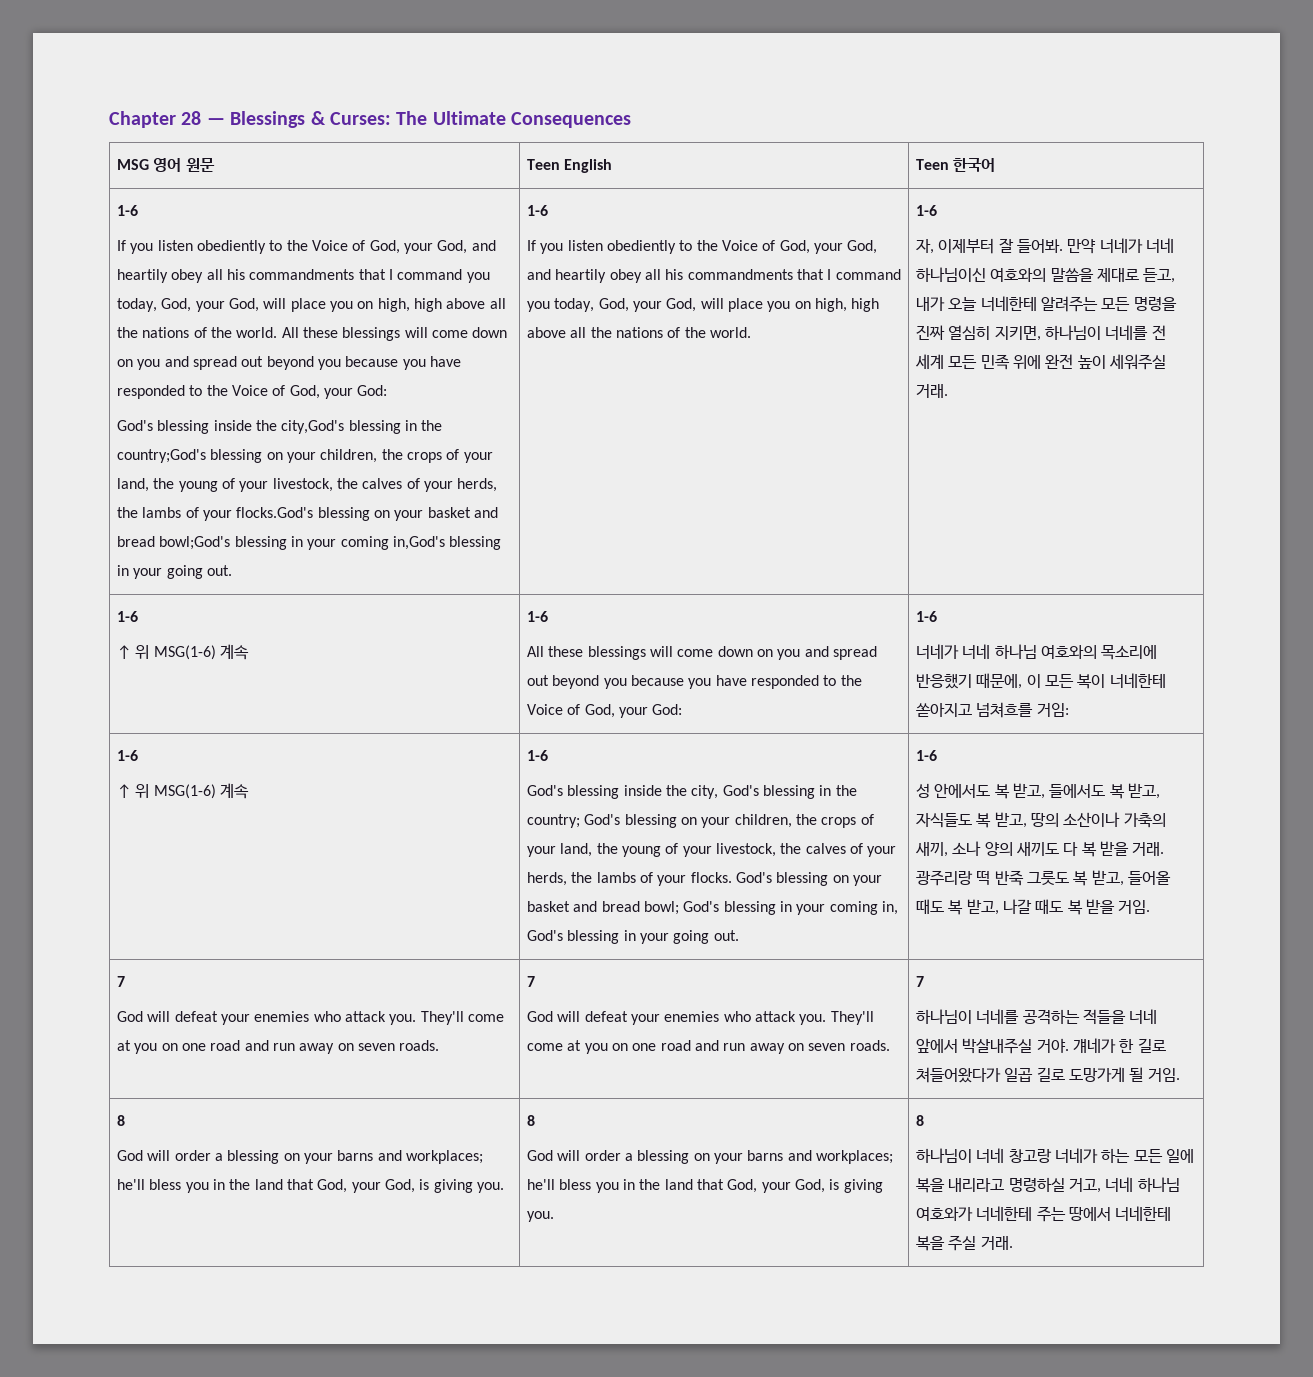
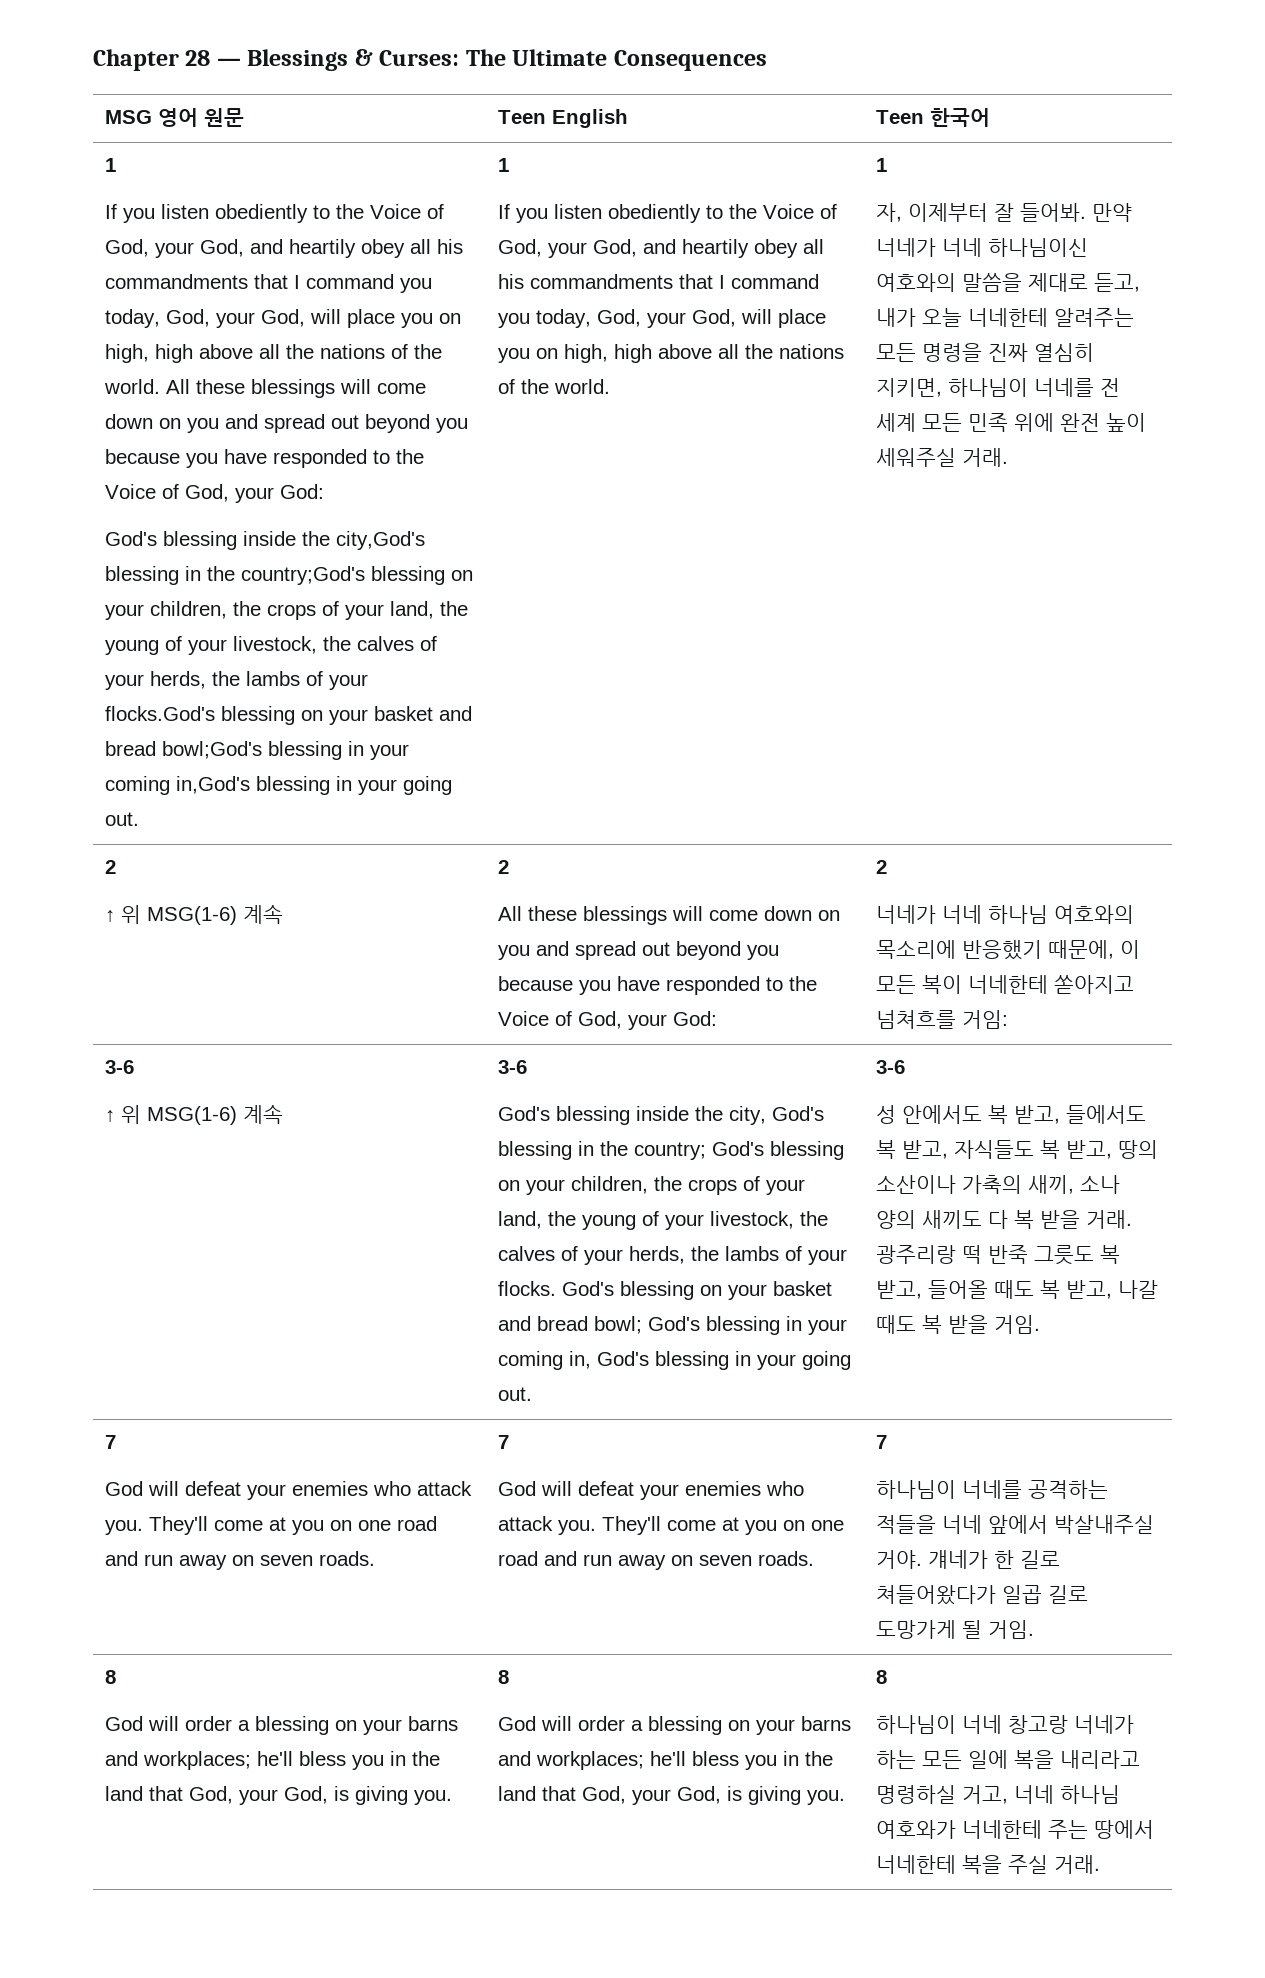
[117,205,139,216] 1-6 -> [104,158,116,172] 1
[527,205,549,216] 1-6 -> [497,158,509,172] 1
[916,205,938,216] 1-6 -> [875,158,887,172] 1
[117,611,139,622] [117,644,250,660] [527,611,549,622] 1-6 // ↑ 위 MSG(1-6) 계속 | 1-6 -> [104,860,116,874] [104,904,283,925] [497,860,509,874] 2 // ↑ 위 MSG(1-6) 계속 | 2
[916,611,938,622] 1-6 -> [875,860,887,874] 2
[117,750,139,761] [117,783,250,799] [527,750,549,761] 1-6 // ↑ 위 MSG(1-6) 계속 | 1-6 -> [104,1060,134,1074] [104,1104,283,1125] [497,1060,527,1074] 3-6 // ↑ 위 MSG(1-6) 계속 | 3-6
[916,750,938,761] 1-6 -> [875,1060,905,1074] 3-6

